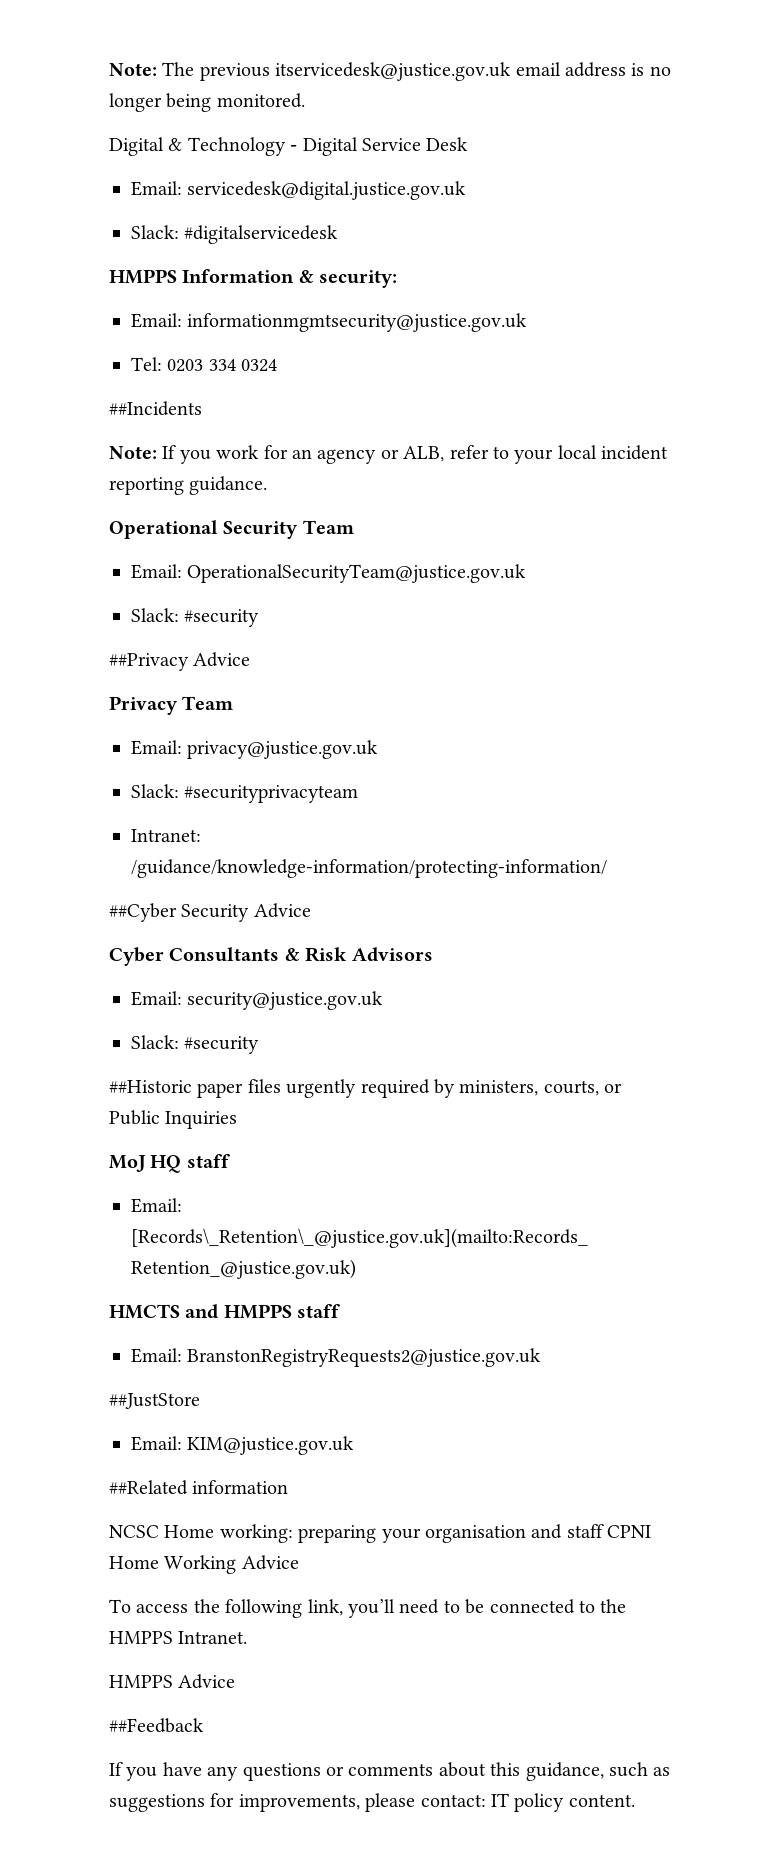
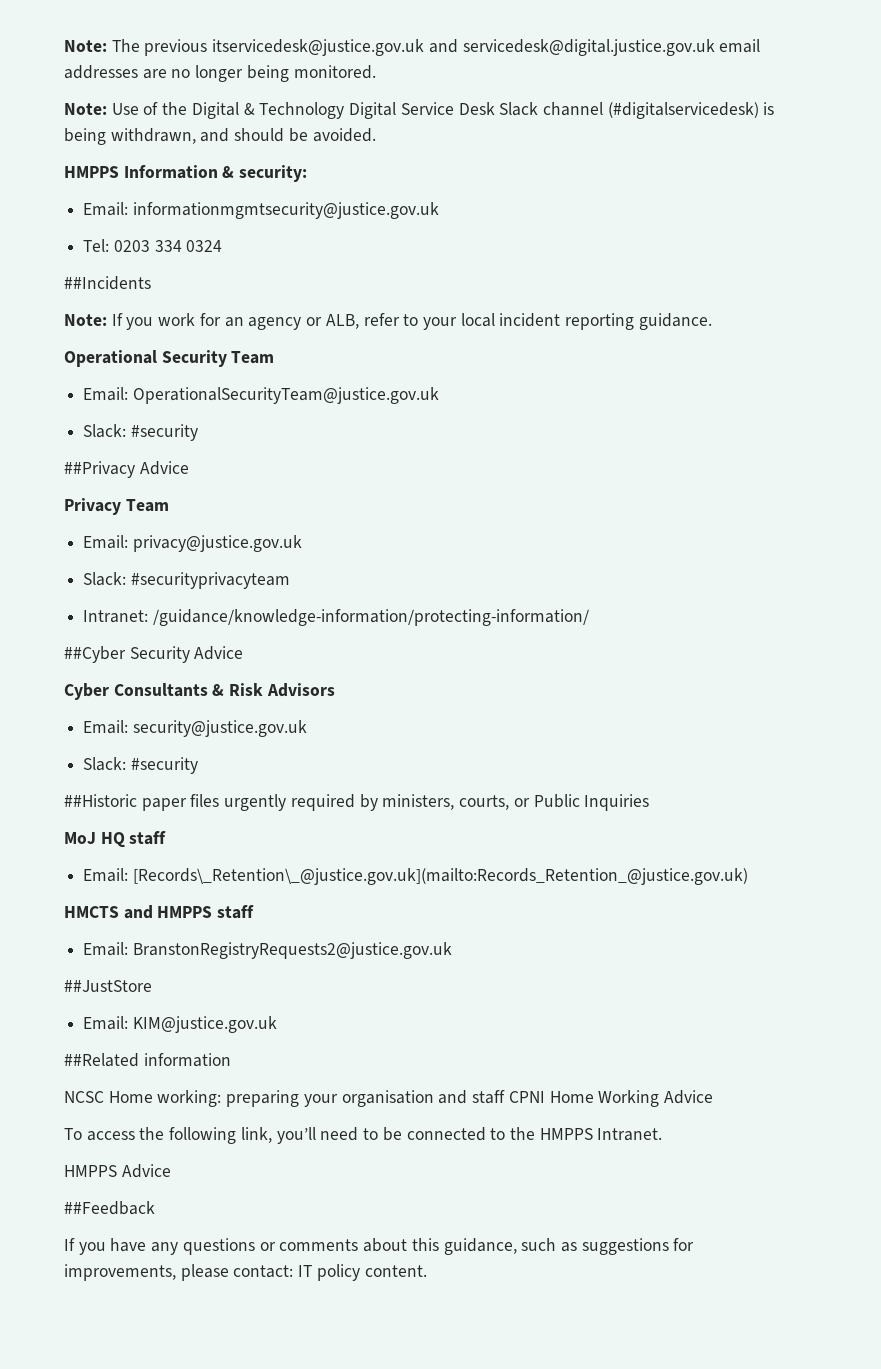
[515,62,645,77] email address is -> [428,39,761,56] [64,65,167,79] and servicedesk@digital.justice.gov.uk email addresses are
(305, 100) none -> [64,102,188,115] Note: Use of the
[290,145,298,151] - -> (345, 110) none
[131,181,467,200] [131,225,339,244] // Email: servicedesk@digital.justice.gov.uk // Slack: #digitalservicedesk -> [499,102,775,119] [64,128,376,145] Slack channel (#digitalservicedesk) is being withdrawn, and should be avoided.

